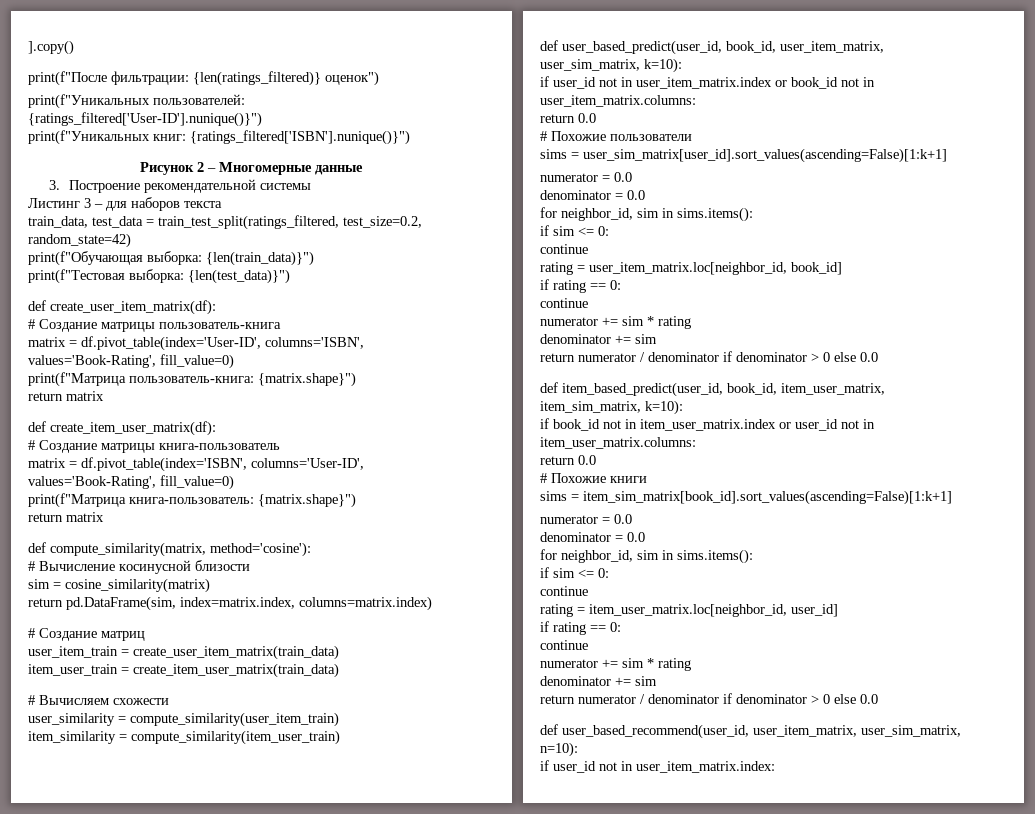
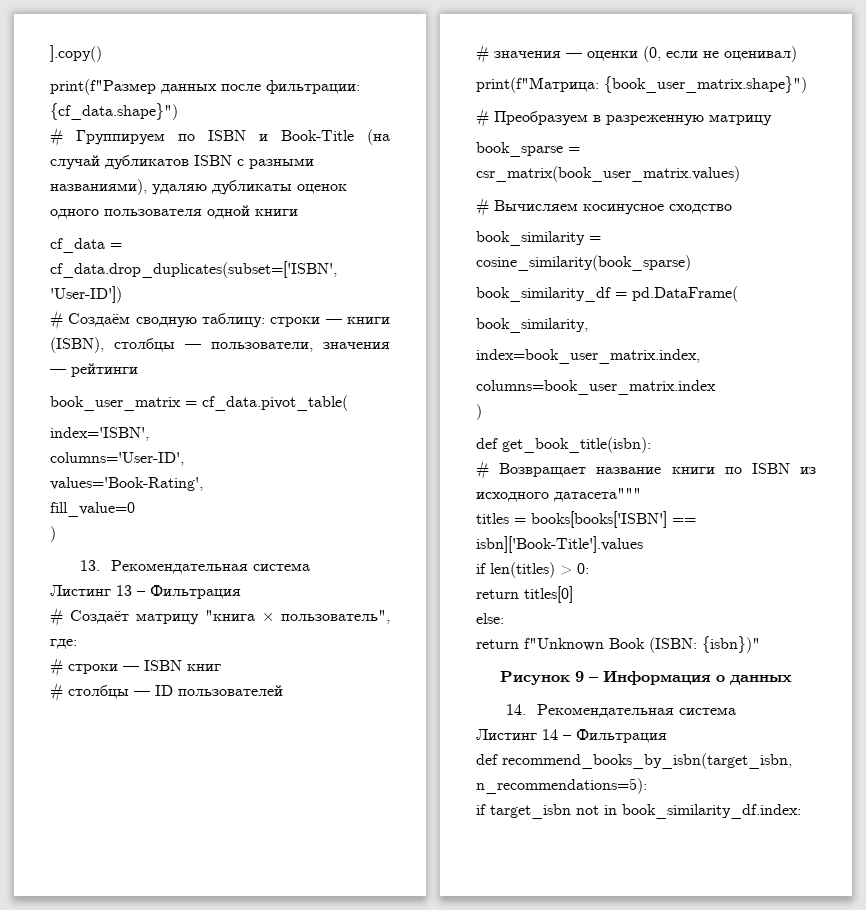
[28,71,379,86] [28,94,245,109] [28,112,262,127] [28,130,410,145] [140,162,363,175] [48,179,312,193] [28,197,222,211] [28,215,422,230] [28,233,131,248] [28,251,314,266] [28,269,290,284] [28,300,216,315] [28,319,281,332] [28,336,364,351] [28,354,234,369] [28,372,356,387] [28,391,104,401] [28,421,216,436] [28,440,280,453] [28,457,364,472] [28,475,234,490] [28,493,356,508] [28,512,104,522] [28,542,311,557] [28,560,250,574] [28,578,210,593] [28,596,432,611] [28,628,145,641] [28,645,339,660] [28,663,339,678] [28,695,169,705] [28,712,339,727] [28,730,340,745] [540,40,884,55] [540,58,682,73] [540,76,875,89] [540,95,696,107] [540,113,596,123] [540,131,692,141] [540,148,947,163] [540,172,632,182] [540,190,645,200] [540,207,753,222] [540,225,609,236] [540,244,588,254] [540,262,842,275] [540,279,621,293] [540,298,588,308] [540,316,691,329] [540,334,657,344] [540,351,878,362] [540,382,885,397] [540,400,683,415] [540,418,875,431] [540,437,696,449] [540,455,596,465] [540,473,647,483] [540,490,952,505] [540,514,632,524] [540,532,645,542] [540,549,753,564] [540,567,609,578] [540,586,588,596] [540,604,838,617] [540,621,621,635] [540,640,588,650] [540,658,691,671] [540,676,657,686] [540,693,878,704] [540,724,961,739] [540,742,578,757] [540,760,775,773] print(f"После фильтрации: {len(ratings_filtered)} оценок") // print(f"Уникальных пользователей: {ratings_filtered['User-ID'].nunique()}") // print(f"Уникальных книг: {ratings_filtered['ISBN'].nunique()}") // Рисунок 2 – Многомерные данные // 3. Построение рекомендательной системы // Листинг 3 – для наборов текста // train_data, test_data = train_test_split(ratings_filtered, test_size=0.2, random_state=42) // print(f"Обучающая выборка: {len(train_data)}") // print(f"Тестовая выборка: {len(test_data)}") // def create_user_item_matrix(df): // # Создание матрицы пользователь-книга // matrix = df.pivot_table(index='User-ID', columns='ISBN', values='Book-Rating', fill_value=0) // print(f"Матрица пользователь-книга: {matrix.shape}") // return matrix // def create_item_user_matrix(df): // # Создание матрицы книга-пользователь // matrix = df.pivot_table(index='ISBN', columns='User-ID', values='Book-Rating', fill_value=0) // print(f"Матрица книга-пользователь: {matrix.shape}") // return matrix // def compute_similarity(matrix, method='cosine'): // # Вычисление косинусной близости // sim = cosine_similarity(matrix) // return pd.DataFrame(sim, index=matrix.index, columns=matrix.index) // # Создание матриц // user_item_train = create_user_item_matrix(train_data) // item_user_train = create_item_user_matrix(train_data) // # Вычисляем схожести // user_similarity = compute_similarity(user_item_train) // item_similarity = compute_similarity(item_user_train) // def user_based_predict(user_id, book_id, user_item_matrix, user_sim_matrix, k=10): // if user_id not in user_item_matrix.index or book_id not in user_item_matrix.columns: // return 0.0 // # Похожие пользователи // sims = user_sim_matrix[user_id].sort_values(ascending=False)[1:k+1] // numerator = 0.0 // denominator = 0.0 // for neighbor_id, sim in sims.items(): // if sim <= 0: // continue // rating = user_item_matrix.loc[neighbor_id, book_id] // if rating == 0: // continue // numerator += sim * rating // denominator += sim // return numerator / denominator if denominator > 0 else 0.0 // def item_based_predict(user_id, book_id, item_user_matrix, item_sim_matrix, k=10): // if book_id not in item_user_matrix.index or user_id not in item_user_matrix.columns: // return 0.0 // # Похожие книги // sims = item_sim_matrix[book_id].sort_values(ascending=False)[1:k+1] // numerator = 0.0 // denominator = 0.0 // for neighbor_id, sim in sims.items(): // if sim <= 0: // continue // rating = item_user_matrix.loc[neighbor_id, user_id] // if rating == 0: // continue // numerator += sim * rating // denominator += sim // return numerator / denominator if denominator > 0 else 0.0 // def user_based_recommend(user_id, user_item_matrix, user_sim_matrix, n=10): // if user_id not in user_item_matrix.index: -> [50,79,360,95] [50,103,178,120] [50,127,390,147] [50,155,314,170] [50,179,347,195] [50,205,298,219] [50,238,122,253] [50,261,337,278] [50,286,122,303] [50,310,390,330] [50,337,390,353] [50,363,138,377] [50,395,348,411] [50,427,149,441] [50,452,184,466] [50,477,203,491] [50,502,135,517] [50,526,56,542] [80,560,310,574] [50,585,241,599] [50,607,390,627] [50,639,77,649] [50,657,221,677] [50,682,283,702] [476,44,797,64] [476,76,807,93] [476,108,772,128] [476,142,580,157] [476,166,740,182] [476,197,732,217] [476,231,601,246] [476,255,691,271] [476,286,738,302] [476,318,588,333] [476,349,700,364] [476,380,716,395] [476,404,482,420] [476,437,651,453] [476,460,816,480] [476,488,641,502] [476,511,696,528] [476,536,643,553] [476,562,589,578] [476,586,573,603] [476,613,504,624] [476,636,760,653] [500,670,792,685] [506,704,736,718] [476,729,667,743] [476,753,792,769] [476,778,647,794] [476,804,801,819] print(f"Размер данных после фильтрации: {cf_data.shape}") // # Группируем по ISBN и Book-Title (на случай дубликатов ISBN с разными названиями), удаляю дубликаты оценок одного пользователя одной книги // cf_data = cf_data.drop_duplicates(subset=['ISBN', 'User-ID']) // # Создаём сводную таблицу: строки — книги (ISBN), столбцы — пользователи, значения — рейтинги // book_user_matrix = cf_data.pivot_table( // index='ISBN', // columns='User-ID', // values='Book-Rating', // fill_value=0 // ) // 13. Рекомендательная система // Листинг 13 – Фильтрация // # Создаёт матрицу "книга × пользователь", где: // # строки — ISBN книг // # столбцы — ID пользователей // # значения — оценки (0, если не оценивал) // print(f"Матрица: {book_user_matrix.shape}") // # Преобразуем в разреженную матрицу // book_sparse = csr_matrix(book_user_matrix.values) // # Вычисляем косинусное сходство // book_similarity = cosine_similarity(book_sparse) // book_similarity_df = pd.DataFrame( // book_similarity, // index=book_user_matrix.index, // columns=book_user_matrix.index // ) // def get_book_title(isbn): // # Возвращает название книги по ISBN из исходного датасета""" // titles = books[books['ISBN'] == isbn]['Book-Title'].values // if len(titles) > 0: // return titles[0] // else: // return f"Unknown Book (ISBN: {isbn})" // Рисунок 9 – Информация о данных // 14. Рекомендательная система // Листинг 14 – Фильтрация // def recommend_books_by_isbn(target_isbn, n_recommendations=5): // if target_isbn not in book_similarity_df.index:

